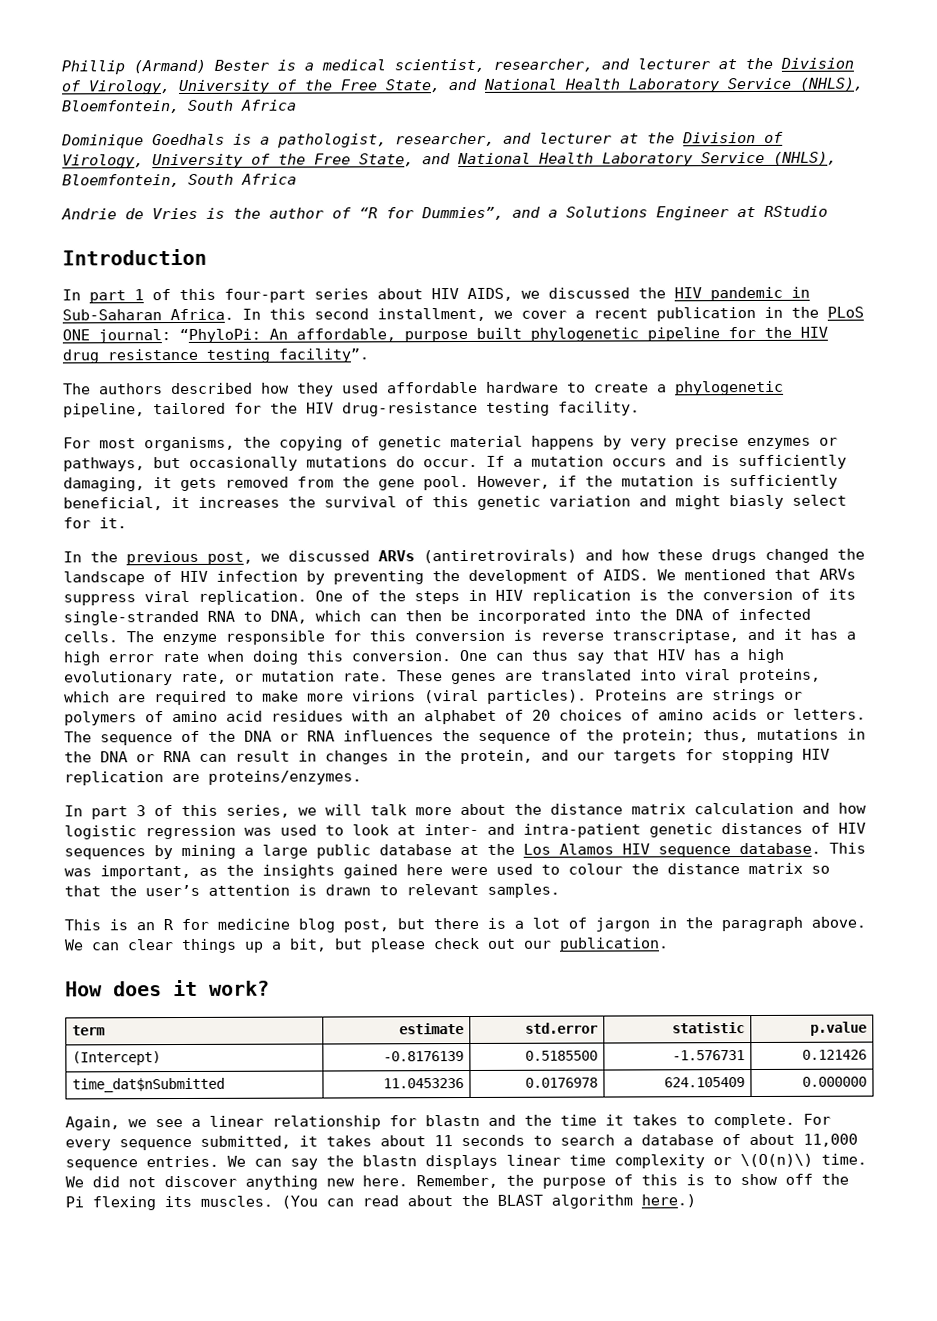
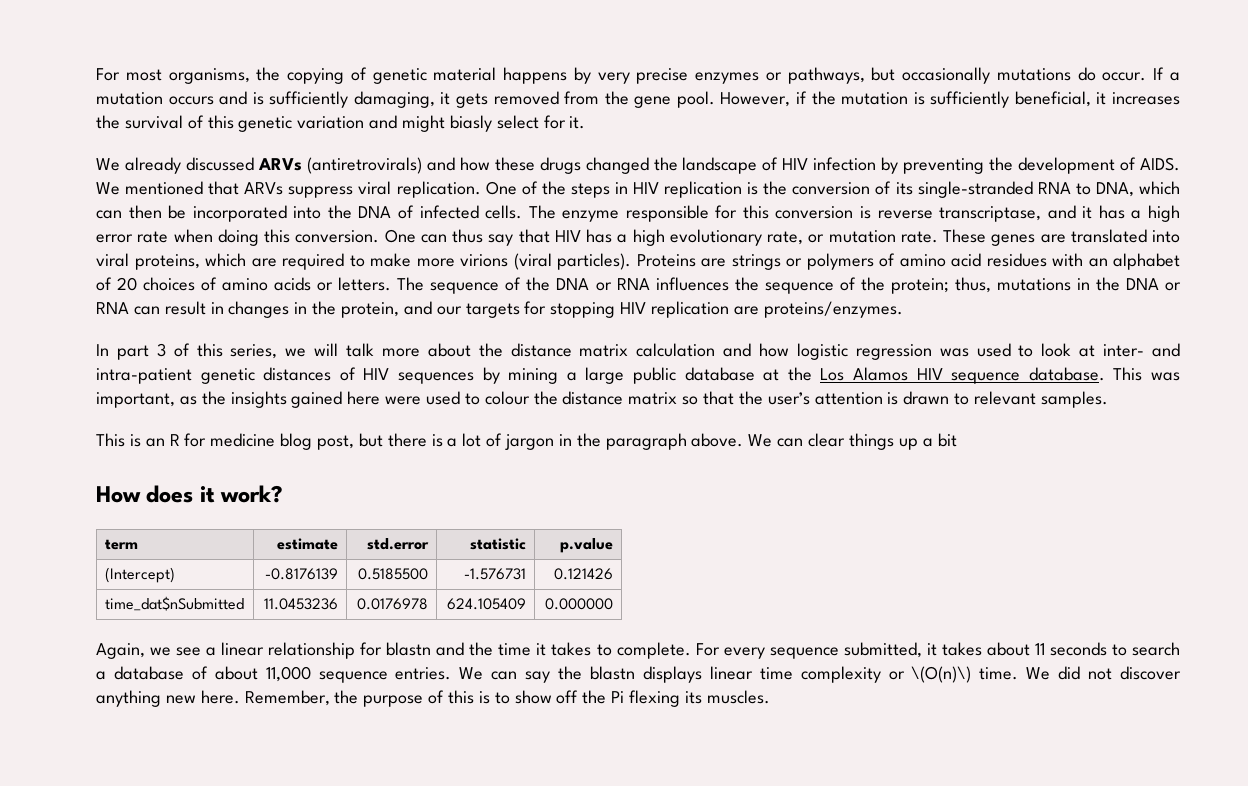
[61,57,854,75] [61,77,864,95] [62,99,297,114] [61,131,784,149] [62,151,837,169] [62,173,297,188] [61,205,828,221] [62,248,207,266] [62,286,810,304] [62,306,864,322] [62,326,828,344] [62,348,369,364] [63,380,784,397] [63,401,640,418] Phillip (Armand) Bester is a medical scientist, researcher, and lecturer at the Division of Virology, University of the Free State, and National Health Laboratory Service (NHLS), Bloemfontein, South Africa // Dominique Goedhals is a pathologist, researcher, and lecturer at the Division of Virology, University of the Free State, and National Health Laboratory Service (NHLS), Bloemfontein, South Africa // Andrie de Vries is the author of “R for Dummies”, and a Solutions Engineer at RStudio // Introduction // In part 1 of this four-part series about HIV AIDS, we discussed the HIV pandemic in Sub-Saharan Africa. In this second installment, we cover a recent publication in the PLoS ONE journal: “PhyloPi: An affordable, purpose built phylogenetic pipeline for the HIV drug resistance testing facility”. // The authors described how they used affordable hardware to create a phylogenetic pipeline, tailored for the HIV drug-resistance testing facility. // -> (96, 74) none
[63,550,280,566] In the previous post, we -> [96,157,181,174] We already
[289,937,669,953] bit, but please check out our publication. -> [937,433,957,447] bit
[281,1194,696,1209] (You can read about the BLAST algorithm here.) -> (770, 697) none

